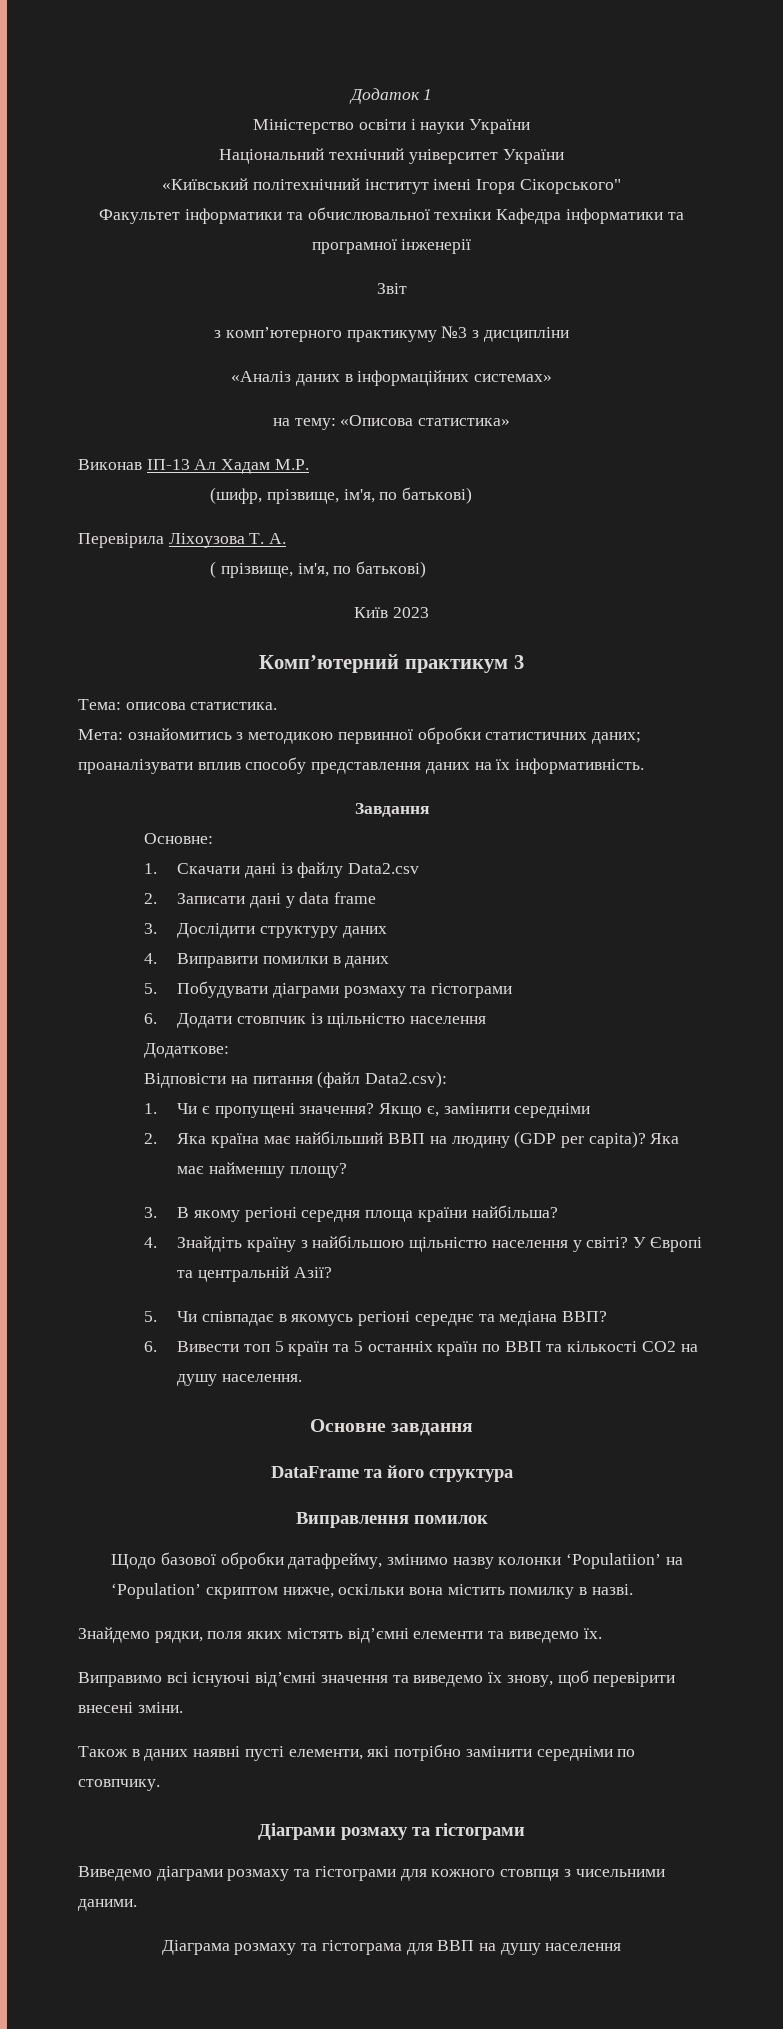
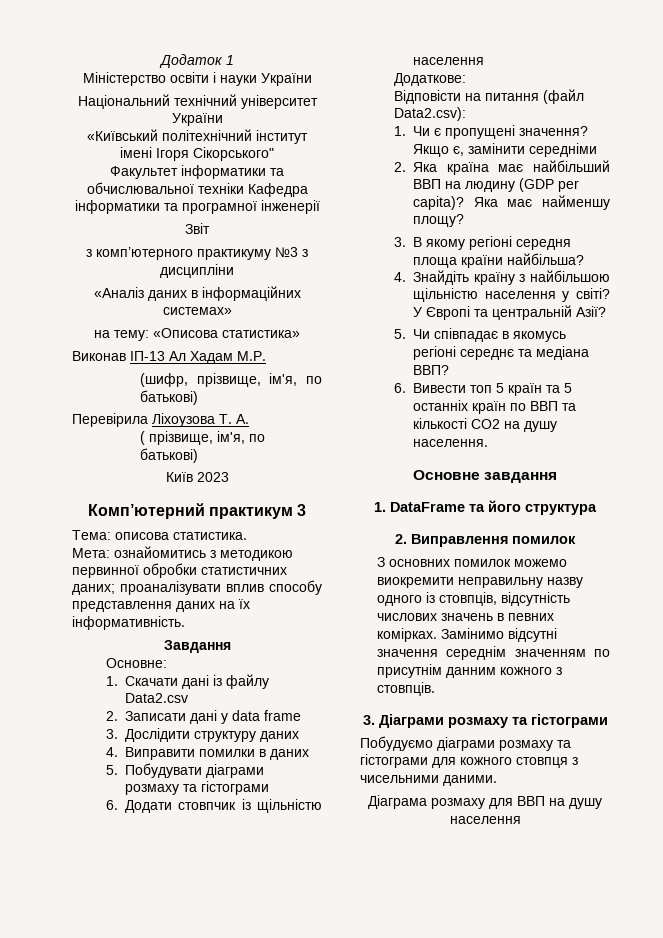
(474, 1429) none -> [374,502,386,512] 1.
(513, 1475) none -> [395,534,407,544] 2.
[111,1552,683,1569] [111,1583,633,1599] [78,1627,602,1643] [78,1670,676,1687] [78,1702,183,1713] [78,1744,636,1761] [78,1779,160,1791] Щодо базової обробки датафрейму, змінимо назву колонки ‘Populatiion’ на ‘Population’ скриптом нижче, оскільки вона містить помилку в назві. // Знайдемо рядки, поля яких містять від’ємні елементи та виведемо їх. // Виправимо всі існуючі від’ємні значення та виведемо їх знову, щоб перевірити внесені зміни. // Також в даних наявні пусті елементи, які потрібно замінити середніми по стовпчику. // -> [377,557,568,567] [377,577,584,588] [377,592,571,606] [377,613,555,621] [377,628,558,642] [377,646,610,660] [377,664,563,678] [377,682,436,696] [362,715,375,725] З основних помилок можемо виокремити неправильну назву одного із стовпців, відсутність числових значень в певних комірках. Замінимо відсутні значення середнім значенням по присутнім данним кожного з стовпців. // 3.
[78,1866,152,1881] Виведемо -> [360,736,433,751] Побудуємо
[301,1940,402,1955] та гістограма -> (485, 803) none

